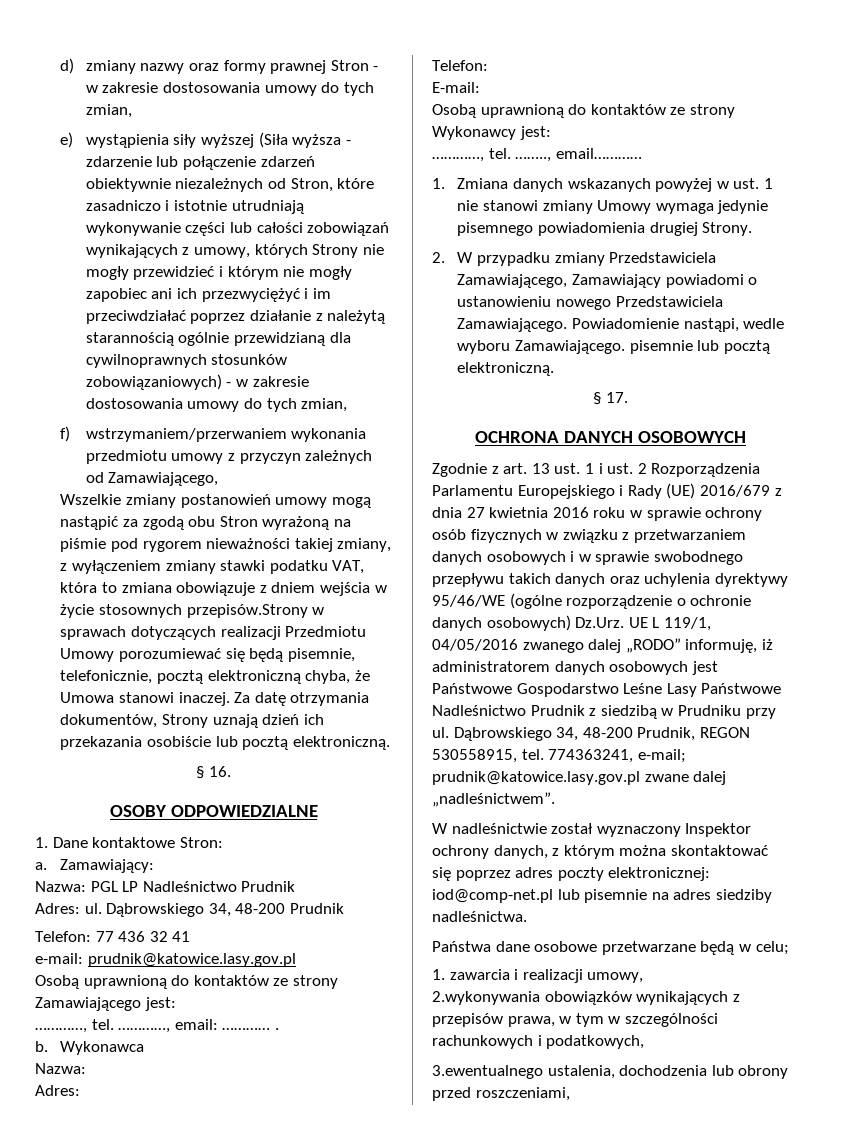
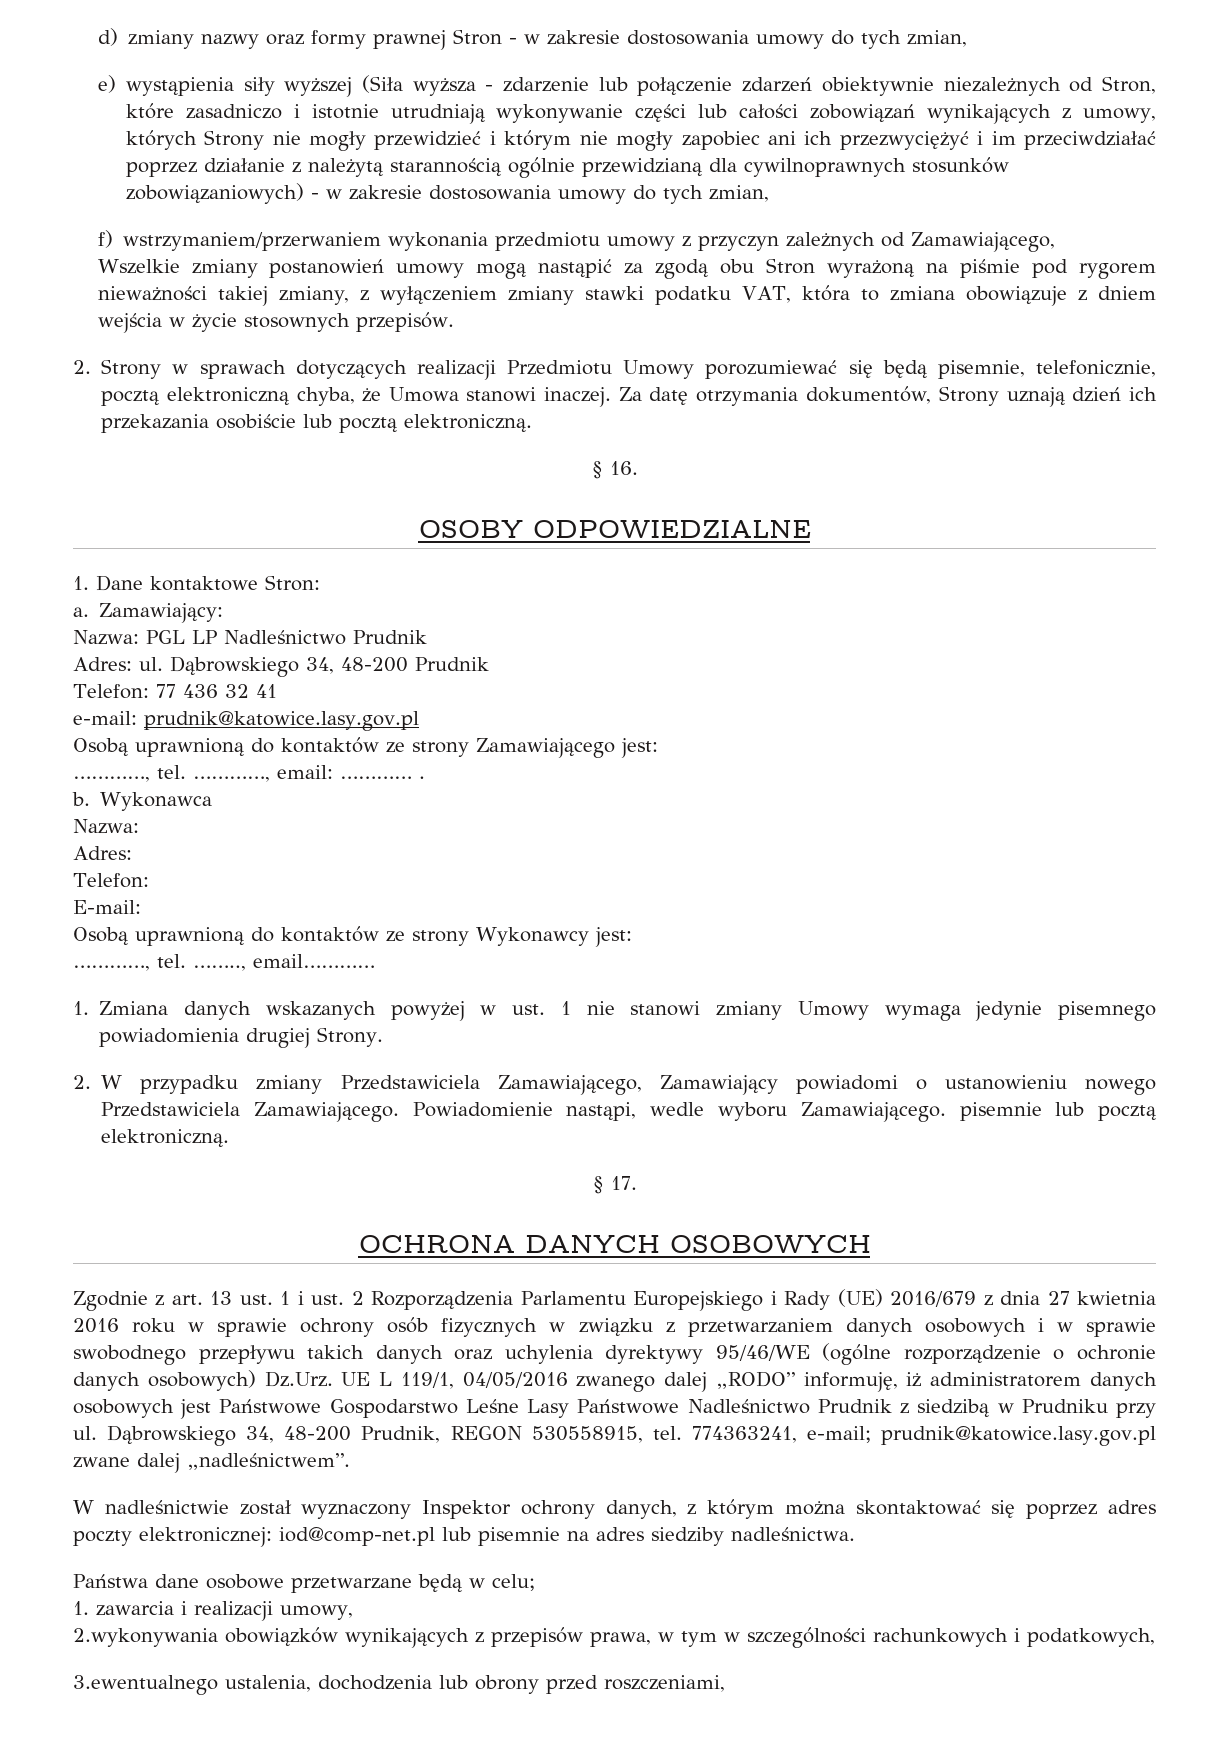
[186,604,308,618] przepisów.Strony -> [355,312,454,332] [73,359,162,379] przepisów. // 2. Strony

